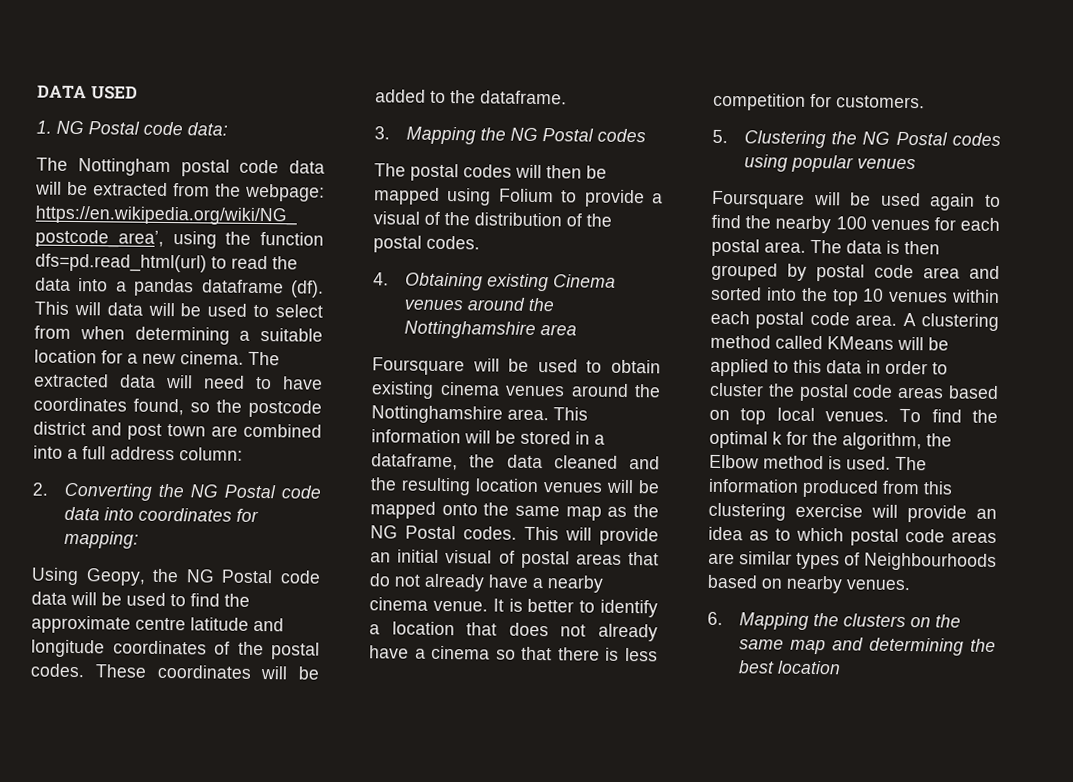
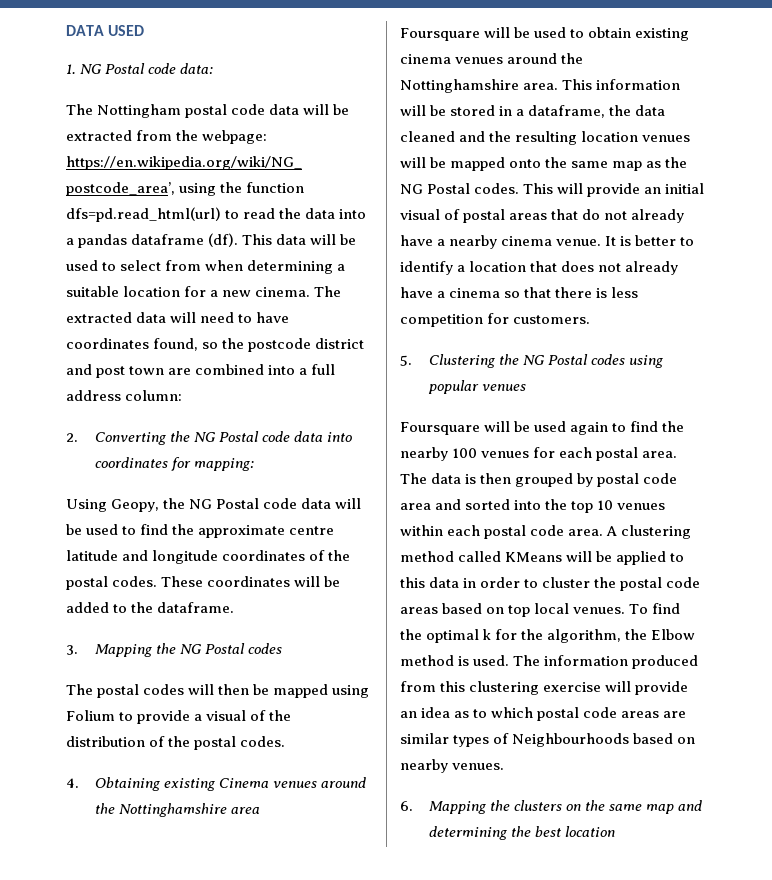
[73,301,101,316] will -> (273, 239) none

